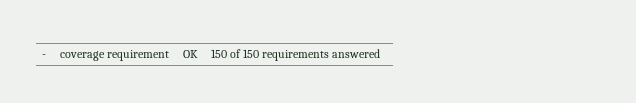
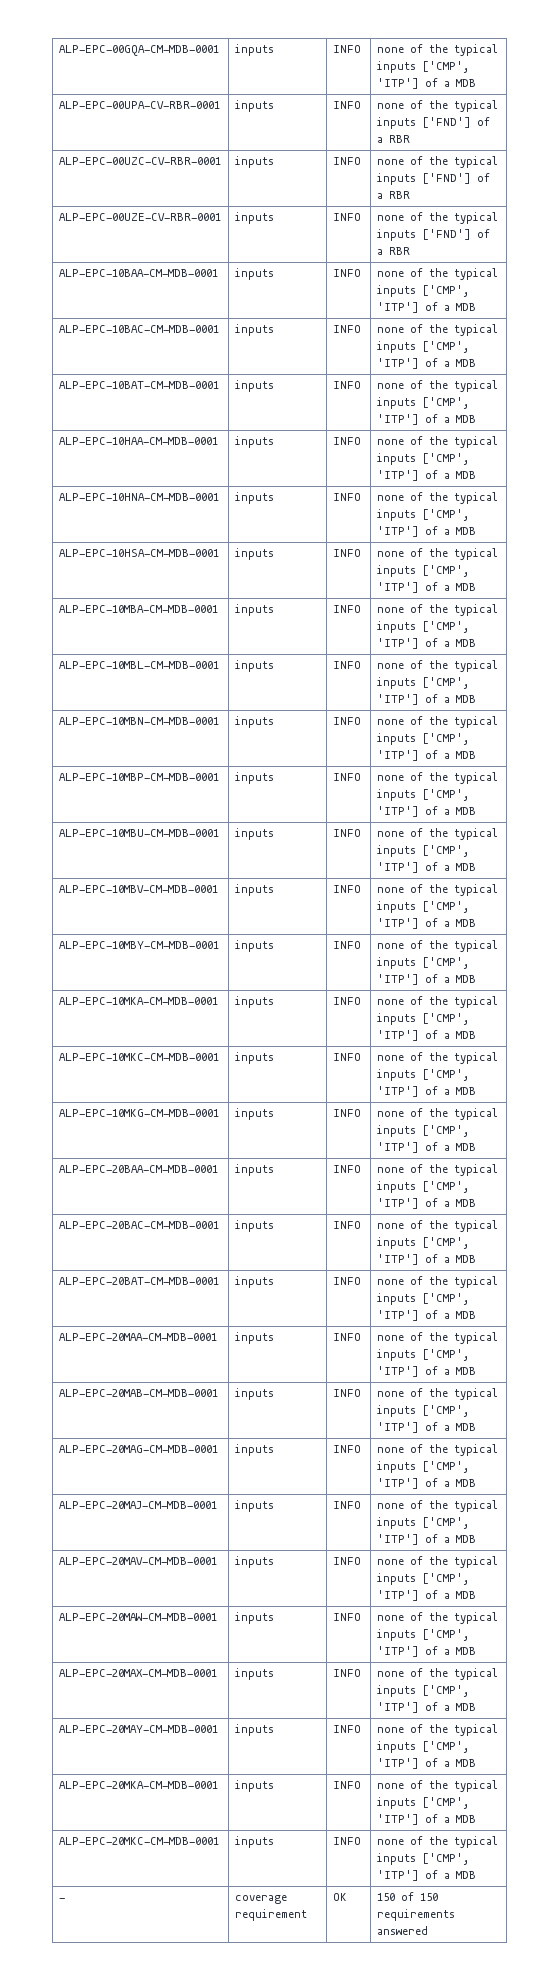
(42, 56) none -> [59,45,220,56] [235,44,275,56] [333,45,362,53] [377,44,499,56] [377,61,470,73] [377,78,477,89] [59,101,221,109] [235,100,275,112] [333,101,362,109] [377,100,499,112] [377,117,491,129] [377,135,411,143] [59,157,222,165] [235,156,275,168] [333,157,362,165] [377,156,499,168] [377,173,491,185] [377,191,411,199] [59,213,222,221] [235,212,275,224] [333,213,362,221] [377,212,499,224] [377,229,491,241] [377,247,411,255] [59,269,219,277] [235,268,275,280] [333,269,362,277] [377,268,499,280] [377,285,470,297] [377,302,477,313] [59,325,220,333] [235,324,275,336] [333,325,362,333] [377,324,499,336] [377,341,470,353] [377,358,477,369] [59,381,220,389] [235,380,275,392] [333,381,362,389] [377,380,499,392] [377,397,470,409] [377,414,477,425] [59,437,219,445] [235,436,275,448] [333,437,362,445] [377,436,499,448] [377,453,470,465] [377,470,477,481] [59,493,220,501] [235,492,275,504] [333,493,362,501] [377,492,499,504] [377,509,470,521] [377,526,477,537] [59,549,220,557] [235,548,275,560] [333,549,362,557] [377,548,499,560] [377,565,470,577] [377,582,477,593] [59,605,219,613] [235,604,275,616] [333,605,362,613] [377,604,499,616] [377,621,470,633] [377,638,477,649] [59,661,220,669] [235,660,275,672] [333,661,362,669] [377,660,499,672] [377,677,470,689] [377,694,477,705] [59,717,220,725] [235,716,275,728] [333,717,362,725] [377,716,499,728] [377,733,470,745] [377,750,477,761] [59,773,220,781] [235,772,275,784] [333,773,362,781] [377,772,499,784] [377,789,470,801] [377,806,477,817] [59,829,220,837] [235,828,275,840] [333,829,362,837] [377,828,499,840] [377,845,470,857] [377,862,477,873] [59,885,219,893] [235,884,275,896] [333,885,362,893] [377,884,499,896] [377,901,470,913] [377,918,477,929] [59,941,220,949] [235,940,275,952] [333,941,362,949] [377,940,499,952] [377,957,470,969] [377,974,477,985] [59,997,219,1005] [235,996,275,1008] [333,997,362,1005] [377,996,499,1008] [377,1013,470,1025] [377,1030,477,1041] [59,1053,220,1061] [235,1052,275,1064] [333,1053,362,1061] [377,1052,499,1064] [377,1069,470,1081] [377,1086,477,1097] [59,1109,220,1117] [235,1108,275,1120] [333,1109,362,1117] [377,1108,499,1120] [377,1125,470,1137] [377,1142,477,1153] [59,1165,219,1173] [235,1164,275,1176] [333,1165,362,1173] [377,1164,499,1176] [377,1181,470,1193] [377,1198,477,1209] [59,1221,220,1229] [235,1220,275,1232] [333,1221,362,1229] [377,1220,499,1232] [377,1237,470,1249] [377,1254,477,1265] [59,1277,220,1285] [235,1276,275,1288] [333,1277,362,1285] [377,1276,499,1288] [377,1293,470,1305] [377,1310,477,1321] [59,1333,218,1341] [235,1332,275,1344] [333,1333,362,1341] [377,1332,499,1344] [377,1349,470,1361] [377,1366,477,1377] [59,1389,219,1397] [235,1388,275,1400] [333,1389,362,1397] [377,1388,499,1400] [377,1405,470,1417] [377,1422,477,1433] [59,1445,219,1453] [235,1444,275,1456] [333,1445,362,1453] [377,1444,499,1456] [377,1461,470,1473] [377,1478,477,1489] [59,1501,218,1509] [235,1500,275,1512] [333,1501,362,1509] [377,1500,499,1512] [377,1517,470,1529] [377,1534,477,1545] [59,1557,218,1565] [235,1556,275,1568] [333,1557,362,1565] [377,1556,499,1568] [377,1573,470,1585] [377,1590,477,1601] [59,1613,218,1621] [235,1612,275,1624] [333,1613,362,1621] [377,1612,499,1624] [377,1629,470,1641] [377,1646,477,1657] [59,1669,218,1677] [235,1668,275,1680] [333,1669,362,1677] [377,1668,499,1680] [377,1685,470,1697] [377,1702,477,1713] [59,1725,219,1733] [235,1724,275,1736] [333,1725,362,1733] [377,1724,499,1736] [377,1741,470,1753] [377,1758,477,1769] [59,1781,219,1789] [235,1780,275,1792] [333,1781,362,1789] [377,1780,499,1792] [377,1797,470,1809] [377,1814,477,1825] [59,1837,220,1845] [235,1836,275,1848] [333,1837,362,1845] [377,1836,499,1848] [377,1853,470,1865] [377,1870,477,1881] ALP-EPC-00GQA-CM-MDB-0001 | inputs | INFO | none of the typical inputs ['CMP', 'ITP'] of a MDB // ALP-EPC-00UPA-CV-RBR-0001 | inputs | INFO | none of the typical inputs ['FND'] of a RBR // ALP-EPC-00UZC-CV-RBR-0001 | inputs | INFO | none of the typical inputs ['FND'] of a RBR // ALP-EPC-00UZE-CV-RBR-0001 | inputs | INFO | none of the typical inputs ['FND'] of a RBR // ALP-EPC-10BAA-CM-MDB-0001 | inputs | INFO | none of the typical inputs ['CMP', 'ITP'] of a MDB // ALP-EPC-10BAC-CM-MDB-0001 | inputs | INFO | none of the typical inputs ['CMP', 'ITP'] of a MDB // ALP-EPC-10BAT-CM-MDB-0001 | inputs | INFO | none of the typical inputs ['CMP', 'ITP'] of a MDB // ALP-EPC-10HAA-CM-MDB-0001 | inputs | INFO | none of the typical inputs ['CMP', 'ITP'] of a MDB // ALP-EPC-10HNA-CM-MDB-0001 | inputs | INFO | none of the typical inputs ['CMP', 'ITP'] of a MDB // ALP-EPC-10HSA-CM-MDB-0001 | inputs | INFO | none of the typical inputs ['CMP', 'ITP'] of a MDB // ALP-EPC-10MBA-CM-MDB-0001 | inputs | INFO | none of the typical inputs ['CMP', 'ITP'] of a MDB // ALP-EPC-10MBL-CM-MDB-0001 | inputs | INFO | none of the typical inputs ['CMP', 'ITP'] of a MDB // ALP-EPC-10MBN-CM-MDB-0001 | inputs | INFO | none of the typical inputs ['CMP', 'ITP'] of a MDB // ALP-EPC-10MBP-CM-MDB-0001 | inputs | INFO | none of the typical inputs ['CMP', 'ITP'] of a MDB // ALP-EPC-10MBU-CM-MDB-0001 | inputs | INFO | none of the typical inputs ['CMP', 'ITP'] of a MDB // ALP-EPC-10MBV-CM-MDB-0001 | inputs | INFO | none of the typical inputs ['CMP', 'ITP'] of a MDB // ALP-EPC-10MBY-CM-MDB-0001 | inputs | INFO | none of the typical inputs ['CMP', 'ITP'] of a MDB // ALP-EPC-10MKA-CM-MDB-0001 | inputs | INFO | none of the typical inputs ['CMP', 'ITP'] of a MDB // ALP-EPC-10MKC-CM-MDB-0001 | inputs | INFO | none of the typical inputs ['CMP', 'ITP'] of a MDB // ALP-EPC-10MKG-CM-MDB-0001 | inputs | INFO | none of the typical inputs ['CMP', 'ITP'] of a MDB // ALP-EPC-20BAA-CM-MDB-0001 | inputs | INFO | none of the typical inputs ['CMP', 'ITP'] of a MDB // ALP-EPC-20BAC-CM-MDB-0001 | inputs | INFO | none of the typical inputs ['CMP', 'ITP'] of a MDB // ALP-EPC-20BAT-CM-MDB-0001 | inputs | INFO | none of the typical inputs ['CMP', 'ITP'] of a MDB // ALP-EPC-20MAA-CM-MDB-0001 | inputs | INFO | none of the typical inputs ['CMP', 'ITP'] of a MDB // ALP-EPC-20MAB-CM-MDB-0001 | inputs | INFO | none of the typical inputs ['CMP', 'ITP'] of a MDB // ALP-EPC-20MAG-CM-MDB-0001 | inputs | INFO | none of the typical inputs ['CMP', 'ITP'] of a MDB // ALP-EPC-20MAJ-CM-MDB-0001 | inputs | INFO | none of the typical inputs ['CMP', 'ITP'] of a MDB // ALP-EPC-20MAV-CM-MDB-0001 | inputs | INFO | none of the typical inputs ['CMP', 'ITP'] of a MDB // ALP-EPC-20MAW-CM-MDB-0001 | inputs | INFO | none of the typical inputs ['CMP', 'ITP'] of a MDB // ALP-EPC-20MAX-CM-MDB-0001 | inputs | INFO | none of the typical inputs ['CMP', 'ITP'] of a MDB // ALP-EPC-20MAY-CM-MDB-0001 | inputs | INFO | none of the typical inputs ['CMP', 'ITP'] of a MDB // ALP-EPC-20MKA-CM-MDB-0001 | inputs | INFO | none of the typical inputs ['CMP', 'ITP'] of a MDB // ALP-EPC-20MKC-CM-MDB-0001 | inputs | INFO | none of the typical inputs ['CMP', 'ITP'] of a MDB //

